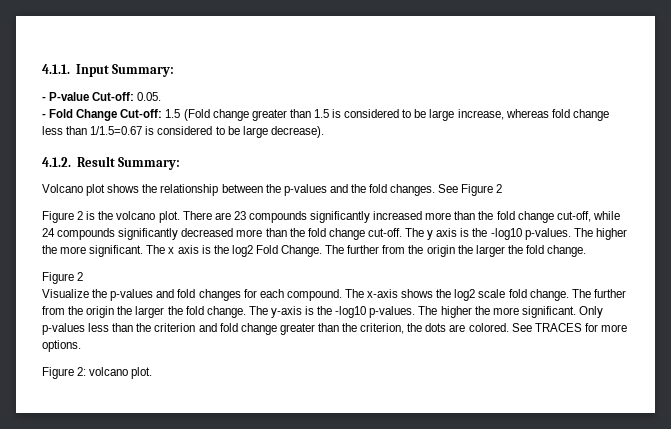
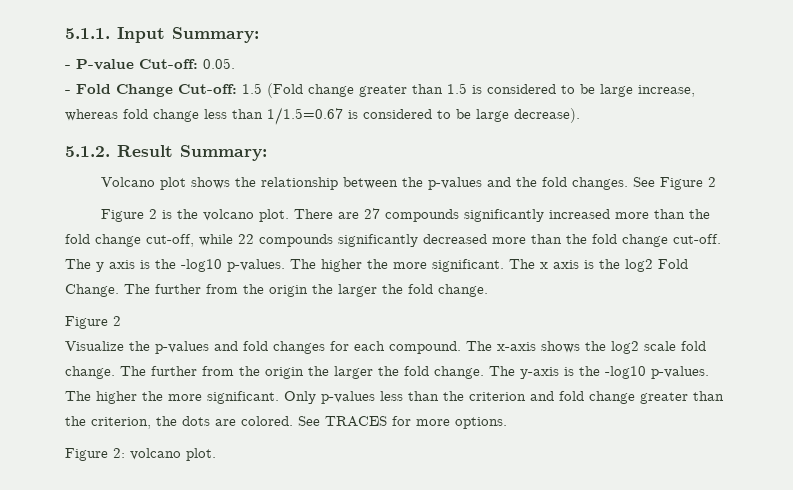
[42,64,70,74] 4.1.1. -> [65,28,110,39] 5.1.1.
[42,157,71,167] 4.1.2. -> [65,146,110,157] 5.1.2.
[233,211,246,220] 23 -> [363,208,380,219] 27
[42,228,55,237] 24 -> [238,234,254,244] 22

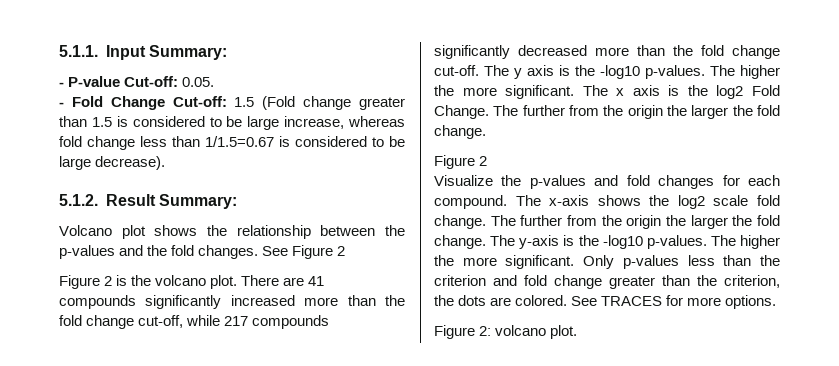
[363,208,380,219] 27 -> [308,276,325,286] 41
[238,234,254,244] 22 -> [224,316,249,326] 217

